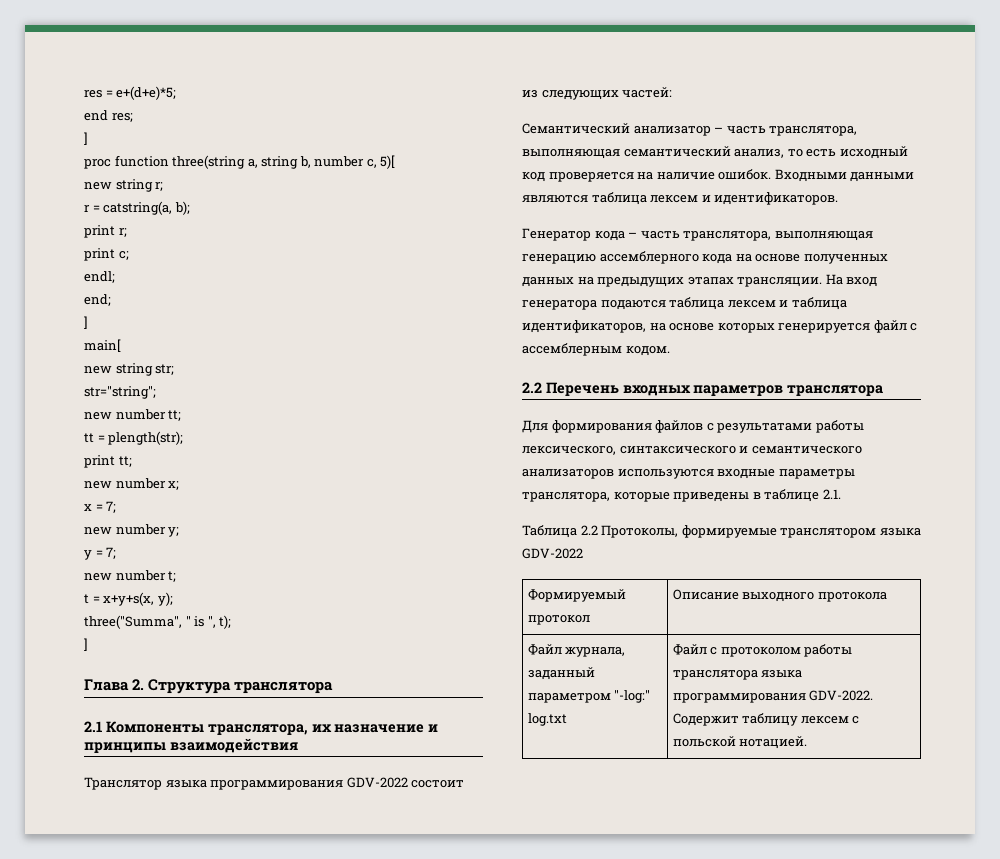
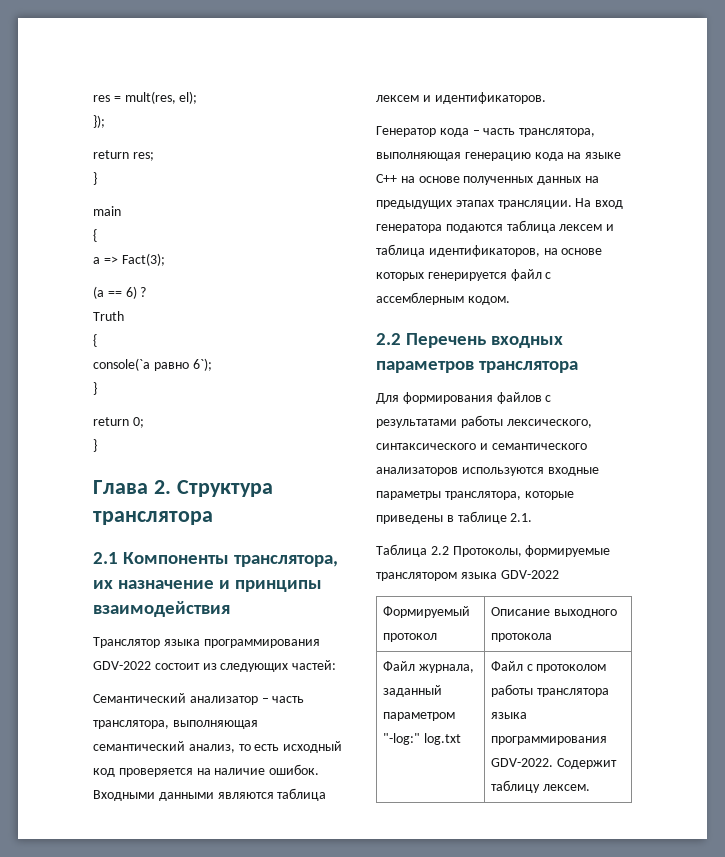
[116,86,177,100] [84,110,133,122] [84,132,88,145] [84,155,396,169] [84,179,164,192] [84,201,190,215] [84,225,127,238] [84,248,129,261] [84,271,115,283] [84,294,111,306] [84,316,88,329] [84,339,121,352] [84,363,175,376] [84,386,156,399] [84,409,182,421] [84,431,184,445] [84,455,132,468] [84,478,180,490] [84,501,117,513] [84,524,180,537] [84,547,117,560] [84,570,177,582] [84,592,173,606] [84,615,232,629] [84,638,88,651] e+(d+e)*5; // end res; // ] // proc function three(string a, string b, number c, 5)[ // new string r; // r = catstring(a, b); // print r; // print c; // endl; // end; // ] // main[ // new string str; // str="string"; // new number tt; // tt = plength(str); // print tt; // new number x; // x = 7; // new number y; // y = 7; // new number t; // t = x+y+s(x, y); // three("Summa", " is ", t); // ] -> [124,91,198,104] [93,115,105,128] [93,150,154,161] [93,172,97,185] [93,206,121,216] [93,229,97,242] [93,253,165,266] [93,286,147,299] [93,311,124,321] [93,334,97,347] [93,358,212,371] [93,382,97,395] [93,417,144,428] [93,439,97,452] mult(res, el); // }); // return res; // } // main // { // a => Fact(3); // (a == 6) ? // Truth // { // console(`a равно 6`); // } // return 0; // }
[599,251,699,264] ассемблерного -> (531, 156) none
(752, 258) none -> [585,152,622,159] [376,174,415,183] языке С++ на
[800,716,860,724] [672,736,808,749] лексем с польской нотацией. -> [542,784,590,791] лексем.

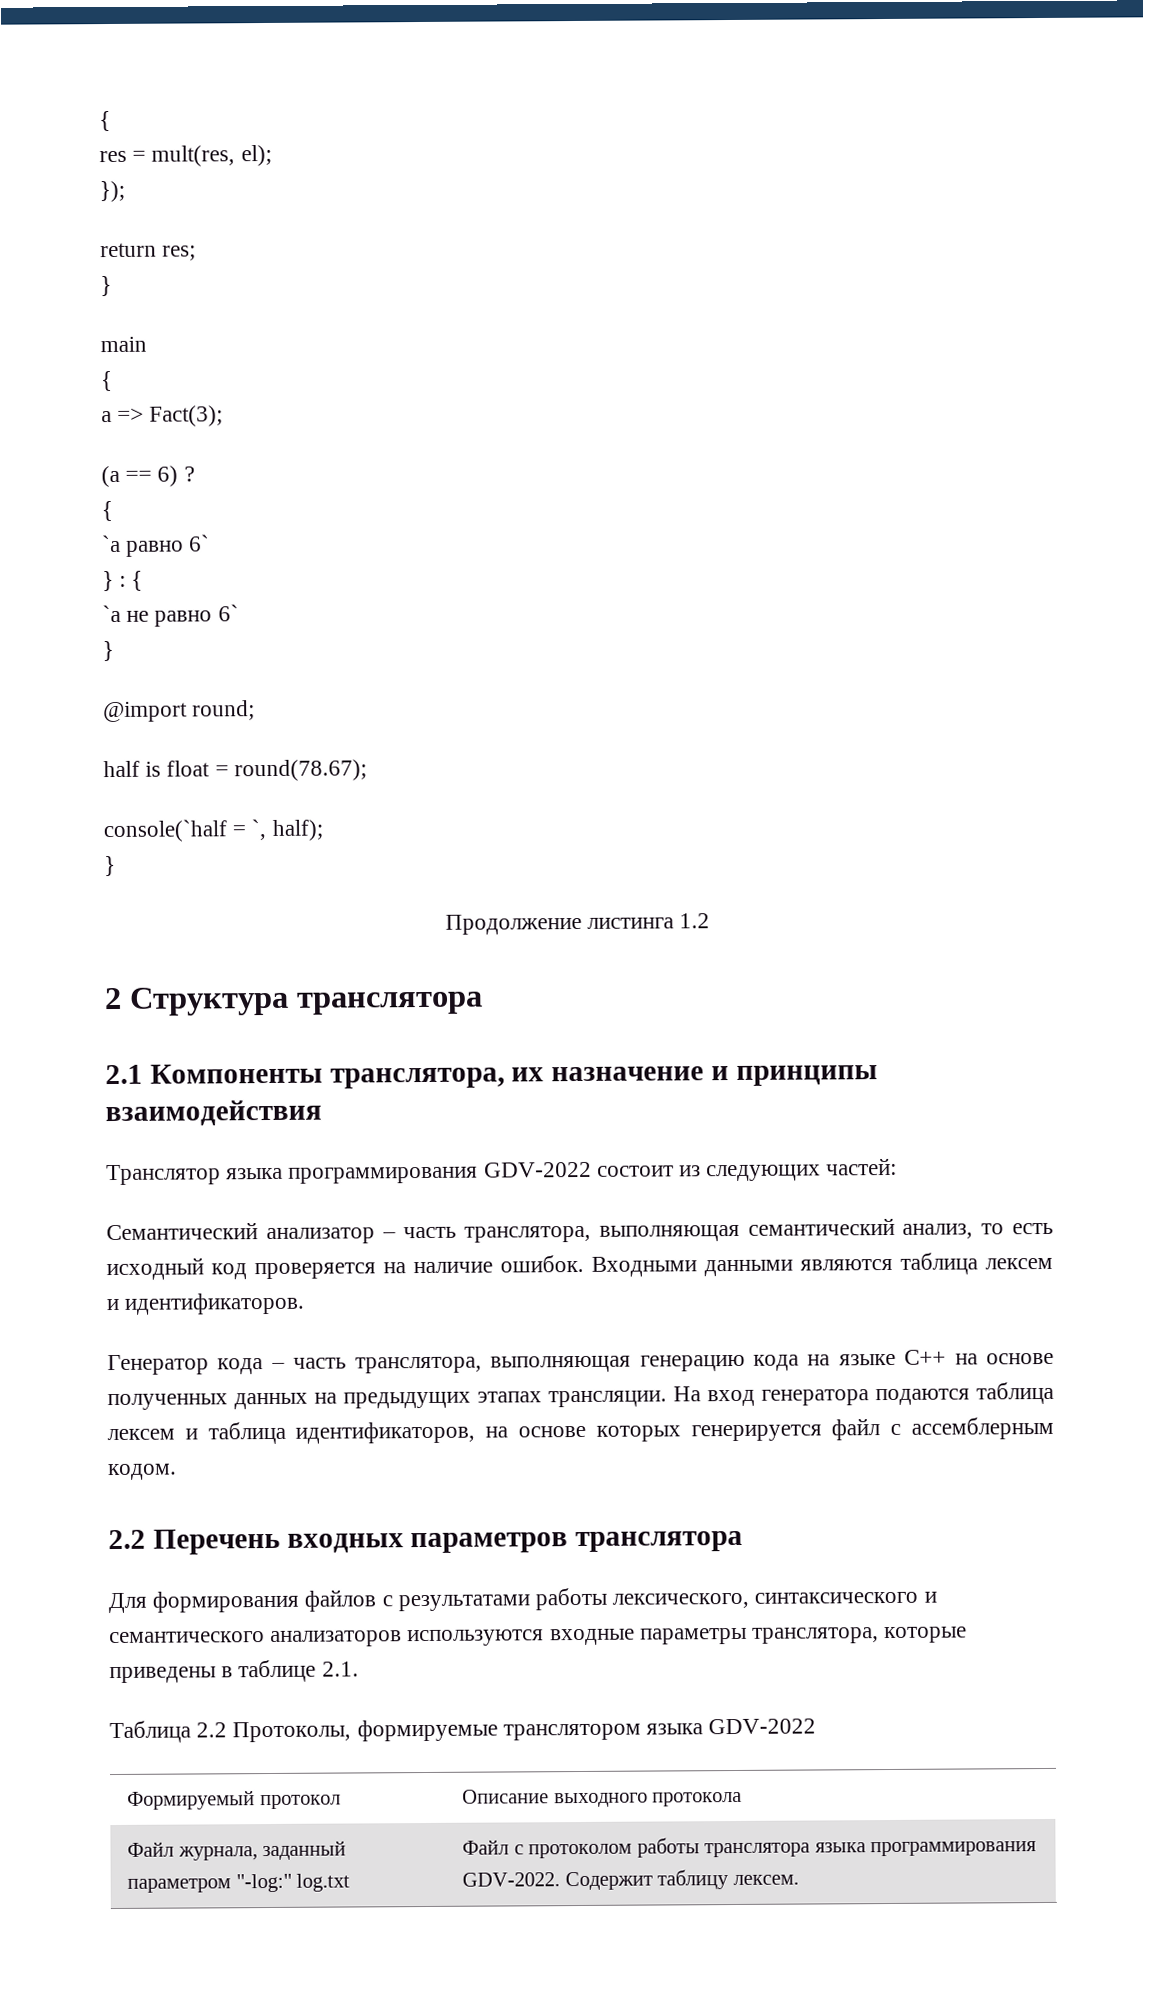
(93, 98) none -> [99,111,111,132] { //
[93,311,124,321] [93,334,97,347] [93,358,212,371] [93,382,97,395] [93,417,144,428] [93,439,97,452] [93,480,171,494] // Truth // { // console(`a равно 6`); // } // return 0; // } // Глава 2. -> [101,500,113,522] [102,534,211,557] [102,570,144,592] [102,604,239,627] [102,640,114,662] [103,700,256,723] [103,759,367,782] [103,819,323,843] [104,855,116,877] [444,913,711,935] [104,987,122,1010] // { // `a равно 6` // } : { // `a не равно 6` // } // @import round; // half is float = round(78.67); // console(`half = `, half); // } // Продолжение листинга 1.2 // 2

